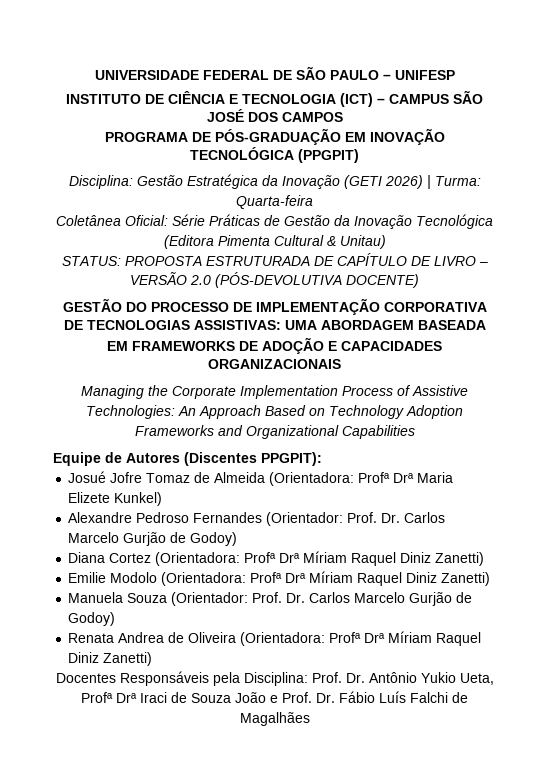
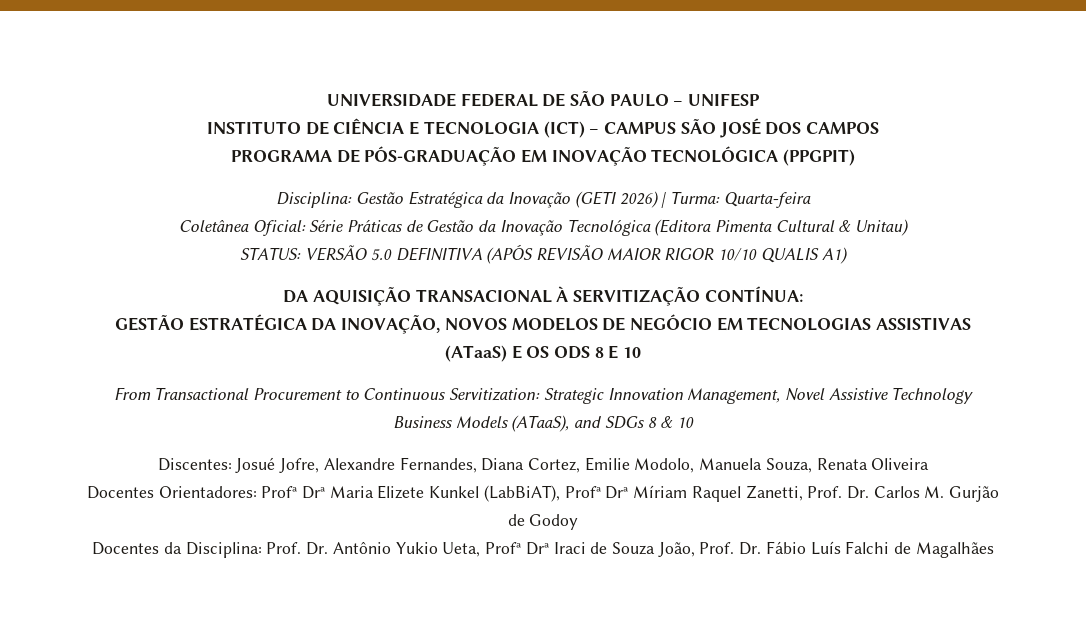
[124,253,488,266] [130,272,419,288] [62,298,487,315] [63,320,486,330] [107,337,442,354] [208,359,341,369] [81,385,468,399] [86,405,463,419] [134,425,415,439] [53,452,322,466] [68,471,454,486] [68,492,163,506] [68,512,446,526] [68,532,238,546] [68,551,485,566] [68,571,491,586] [68,592,473,606] [68,612,116,626] [68,631,482,646] [68,652,153,666] [55,671,240,686] PROPOSTA ESTRUTURADA DE CAPÍTULO DE LIVRO – VERSÃO 2.0 (PÓS-DEVOLUTIVA DOCENTE) // GESTÃO DO PROCESSO DE IMPLEMENTAÇÃO CORPORATIVA DE TECNOLOGIAS ASSISTIVAS: UMA ABORDAGEM BASEADA EM FRAMEWORKS DE ADOÇÃO E CAPACIDADES ORGANIZACIONAIS // Managing the Corporate Implementation Process of Assistive Technologies: An Approach Based on Technology Adoption Frameworks and Organizational Capabilities // Equipe de Autores (Discentes PPGPIT): // Josué Jofre Tomaz de Almeida (Orientadora: Profª Drª Maria Elizete Kunkel) // Alexandre Pedroso Fernandes (Orientador: Prof. Dr. Carlos Marcelo Gurjão de Godoy) // Diana Cortez (Orientadora: Profª Drª Míriam Raquel Diniz Zanetti) // Emilie Modolo (Orientadora: Profª Drª Míriam Raquel Diniz Zanetti) // Manuela Souza (Orientador: Prof. Dr. Carlos Marcelo Gurjão de Godoy) // Renata Andrea de Oliveira (Orientadora: Profª Drª Míriam Raquel Diniz Zanetti) // Docentes Responsáveis pela -> [305,244,848,264] [283,286,803,306] [114,314,972,334] [444,345,642,362] [113,387,974,404] [392,415,695,432] [157,457,930,473] [86,485,1000,502] [507,514,579,530] [92,542,182,555] VERSÃO 5.0 DEFINITIVA (APÓS REVISÃO MAIOR RIGOR 10/10 QUALIS A1) // DA AQUISIÇÃO TRANSACIONAL À SERVITIZAÇÃO CONTÍNUA: // GESTÃO ESTRATÉGICA DA INOVAÇÃO, NOVOS MODELOS DE NEGÓCIO EM TECNOLOGIAS ASSISTIVAS (ATaaS) E OS ODS 8 E 10 // From Transactional Procurement to Continuous Servitization: Strategic Innovation Management, Novel Assistive Technology Business Models (ATaaS), and SDGs 8 & 10 // Discentes: Josué Jofre, Alexandre Fernandes, Diana Cortez, Emilie Modolo, Manuela Souza, Renata Oliveira // Docentes Orientadores: Profª Drª Maria Elizete Kunkel (LabBiAT), Profª Drª Míriam Raquel Zanetti, Prof. Dr. Carlos M. Gurjão de Godoy // Docentes da
[235,692,278,703] João e -> [657,542,695,557] João,

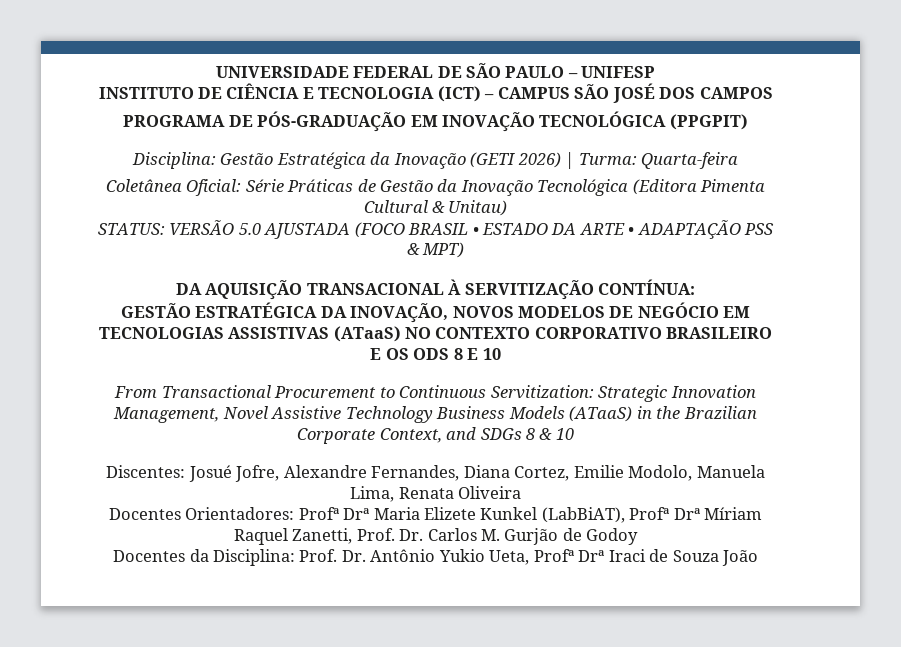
[395,244,848,264] DEFINITIVA (APÓS REVISÃO MAIOR RIGOR 10/10 QUALIS A1) -> [264,220,775,239] [406,242,465,258] AJUSTADA (FOCO BRASIL • ESTADO DA ARTE • ADAPTAÇÃO PSS & MPT)
(507, 353) none -> [405,327,773,339] NO CONTEXTO CORPORATIVO BRASILEIRO
[511,415,570,432] (ATaaS), -> [569,406,757,422] [297,428,442,444] (ATaaS) in the Brazilian Corporate Context,
[765,458,812,473] Souza, -> [350,486,395,502] Lima,
[657,541,994,558] João, Prof. Dr. Fábio Luís Falchi de Magalhães -> [721,550,758,566] João

